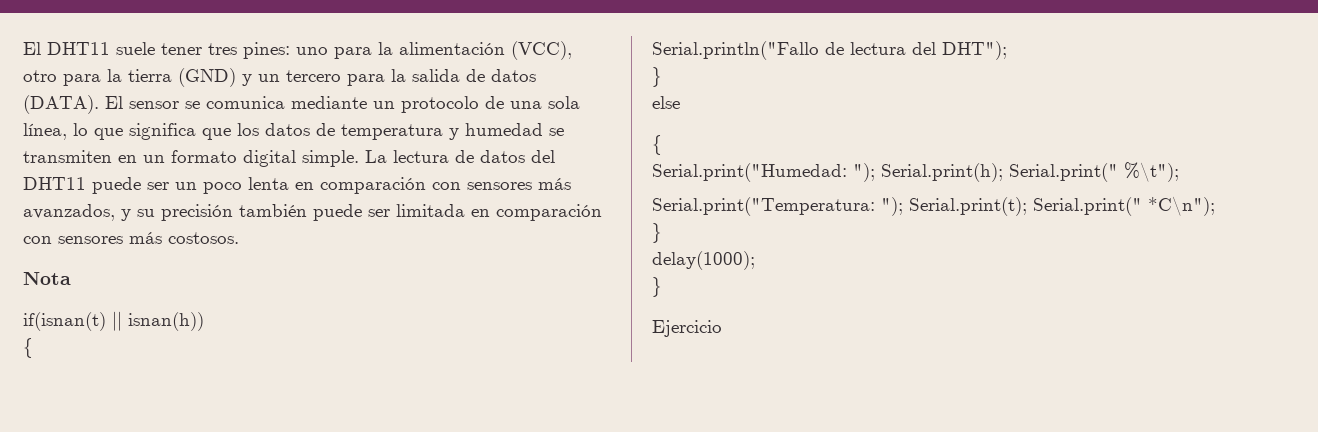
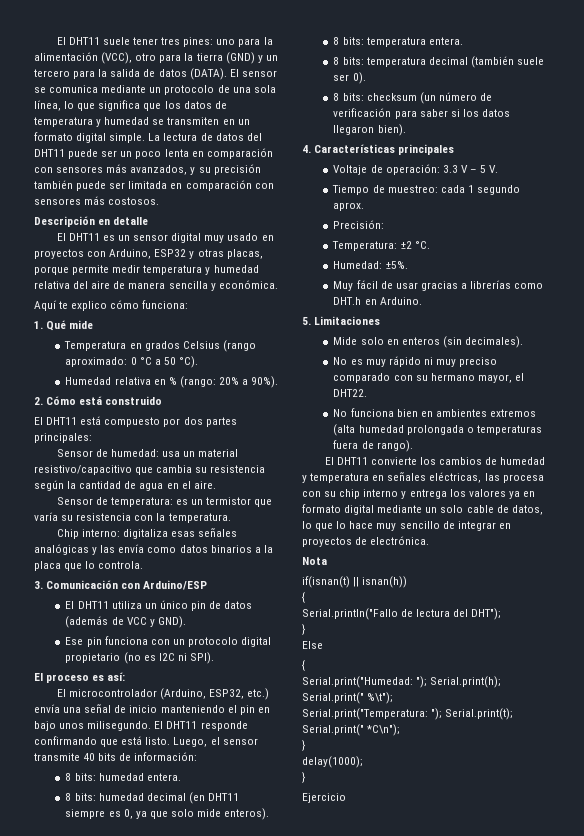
(239, 238) none -> [34,216,149,227] [56,233,274,243] [34,249,263,259] [34,265,259,275] [34,280,278,291] [34,300,189,311] [34,320,94,331] [64,340,256,352] [65,356,198,368] [65,376,279,388] [34,396,163,405] [34,416,237,427] [34,433,92,443] [56,449,239,457] [34,465,266,475] [34,480,216,491] [56,497,273,507] [34,512,231,523] [56,528,238,539] [34,544,273,555] [34,561,144,571] [34,580,208,590] [65,600,253,611] [65,616,186,628] [65,636,272,647] [65,652,214,664] [34,672,126,683] [56,688,270,700] [34,704,270,715] [34,721,248,731] [34,736,258,747] [34,752,198,761] [65,773,181,781] [65,792,239,804] [65,808,270,820] [333,37,463,47] [333,56,544,68] [333,72,366,84] [333,92,492,104] [333,108,510,119] [333,124,406,136] [302,144,455,155] [333,164,499,175] [332,185,520,195] [333,202,365,211] [333,220,385,229] [332,241,430,251] [333,261,408,269] [333,280,544,291] [333,297,422,305] [302,316,381,325] [333,336,523,348] [333,356,498,367] [333,373,524,383] [333,389,368,397] [333,408,536,417] [333,424,542,436] [333,440,413,452] [324,457,546,465] [302,472,544,483] [302,489,535,499] [302,504,543,515] [302,521,511,531] [302,536,430,547] // Descripción en detalle // El DHT11 es un sensor digital muy usado en proyectos con Arduino, ESP32 y otras placas, porque permite medir temperatura y humedad relativa del aire de manera sencilla y económica. // Aquí te explico cómo funciona: // 1. Qué mide // Temperatura en grados Celsius (rango aproximado: 0 °C a 50 °C). // Humedad relativa en % (rango: 20% a 90%). // 2. Cómo está construido // El DHT11 está compuesto por dos partes principales: // Sensor de humedad: usa un material resistivo/capacitivo que cambia su resistencia según la cantidad de agua en el aire. // Sensor de temperatura: es un termistor que varía su resistencia con la temperatura. // Chip interno: digitaliza esas señales analógicas y las envía como datos binarios a la placa que lo controla. // 3. Comunicación con Arduino/ESP // El DHT11 utiliza un único pin de datos (además de VCC y GND). // Ese pin funciona con un protocolo digital propietario (no es I2C ni SPI). // El proceso es así: // El microcontrolador (Arduino, ESP32, etc.) envía una señal de inicio manteniendo el pin en bajo unos milisegundo. El DHT11 responde confirmando que está listo. Luego, el sensor transmite 40 bits de información: // 8 bits: humedad entera. // 8 bits: humedad decimal (en DHT11 siempre es 0, ya que solo mide enteros). // 8 bits: temperatura entera. // 8 bits: temperatura decimal (también suele ser 0). // 8 bits: checksum (un número de verificación para saber si los datos llegaron bien). // 4. Características principales // Voltaje de operación: 3.3 V – 5 V. // Tiempo de muestreo: cada 1 segundo aprox. // Precisión: // Temperatura: ±2 °C. // Humedad: ±5%. // Muy fácil de usar gracias a librerías como DHT.h en Arduino. // 5. Limitaciones // Mide solo en enteros (sin decimales). // No es muy rápido ni muy preciso comparado con su hermano mayor, el DHT22. // No funciona bien en ambientes extremos (alta humedad prolongada o temperaturas fuera de rango). // El DHT11 convierte los cambios de humedad y temperatura en señales eléctricas, las procesa con su chip interno y entrega los valores ya en formato digital mediante un solo cable de datos, lo que lo hace muy sencillo de integrar en proyectos de electrónica.
[652,96,680,109] else -> [302,641,323,649] Else

